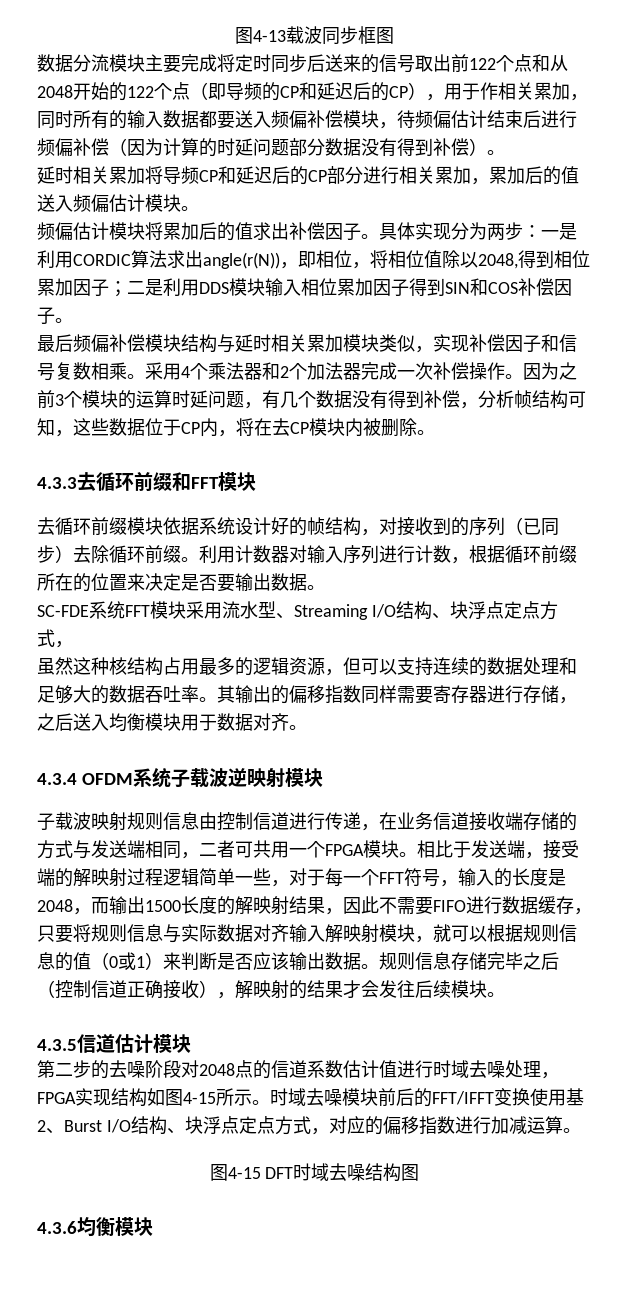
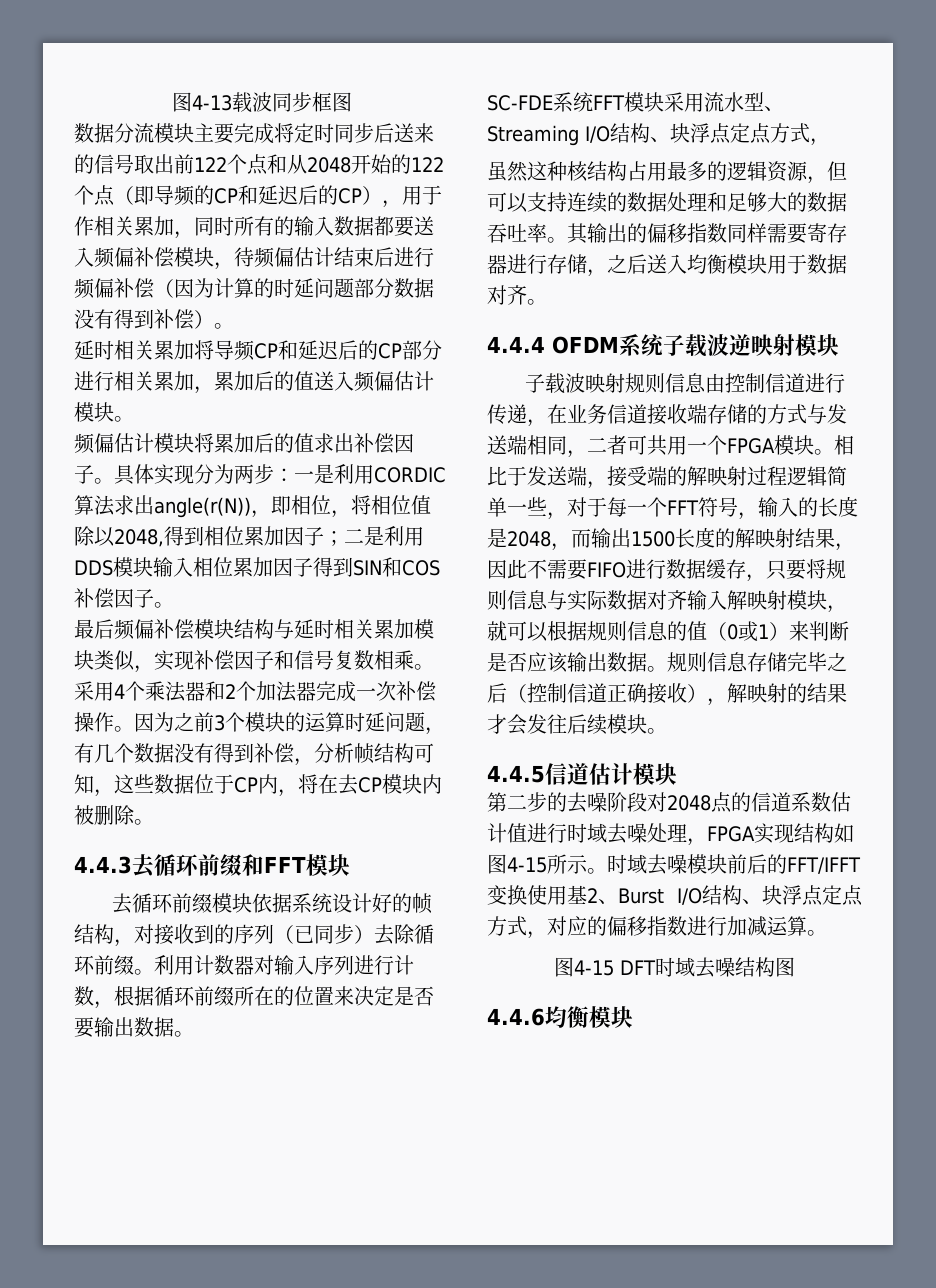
[37,477,77,489] 4.3.3 -> [74,856,132,874] 4.4.3
[37,773,77,785] 4.3.4 -> [487,336,545,353] 4.4.4
[37,1039,77,1051] 4.3.5 -> [487,765,545,783] 4.4.5
[37,1221,77,1234] 4.3.6 -> [487,1008,545,1026] 4.4.6

